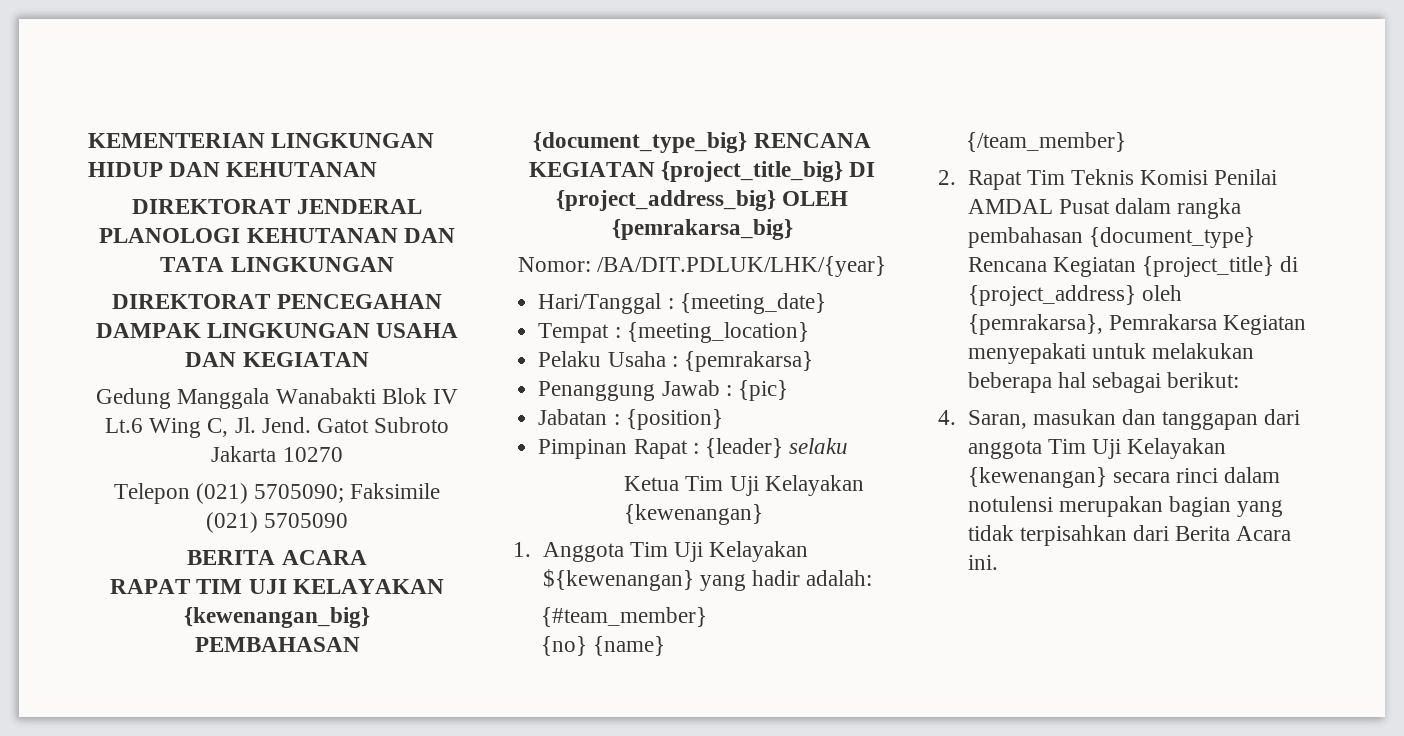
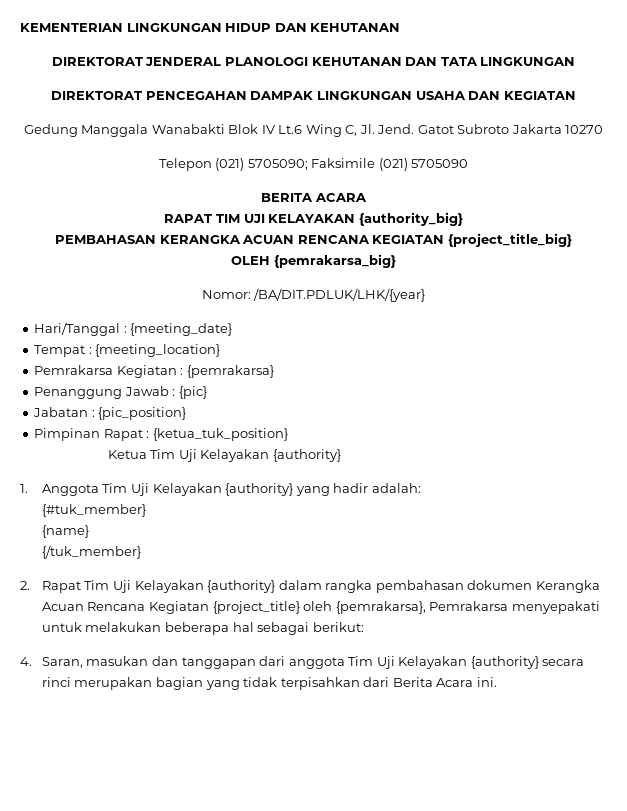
[184,607,370,628] {kewenangan_big} -> [358,212,463,226] {authority_big}
[533,132,748,153] {document_type_big} -> [159,235,295,244] KERANGKA ACUAN
[849,162,876,177] [555,190,776,211] DI {project_address_big} -> (572, 240) //
[538,351,666,367] Pelaku Usaha -> [34,365,177,378] Pemrakarsa Kegiatan
[625,409,723,430] {position} -> [98,407,187,420] {pic_position}
[704,438,849,458] {leader} selaku -> [152,428,288,441] {ketua_tuk_position}
[624,504,764,525] {kewenangan} -> [272,449,341,462] {authority}
[542,569,694,591] ${kewenangan} -> [225,483,294,496] {authority}
[540,607,707,627] [540,636,587,656] {#team_member} // {no} -> [41,504,146,517] {#tuk_member} //
[965,132,1126,152] {/team_member} -> [41,545,141,559] {/tuk_member}
[1070,169,1278,185] [967,198,1242,219] [967,227,1255,248] Teknis Komisi Penilai AMDAL Pusat dalam rangka pembahasan {document_type} -> [112,580,600,593] [41,602,84,611] Uji Kelayakan {authority} dalam rangka pembahasan dokumen Kerangka Acuan
[1280,256,1299,272] [967,285,1136,306] di {project_address} -> (300, 607) none
[1222,315,1306,335] Kegiatan -> (509, 606) none
[967,467,1107,488] {kewenangan} -> [470,656,539,669] {authority}
[1224,467,1281,483] [967,496,1053,512] dalam notulensi -> (71, 682) none

